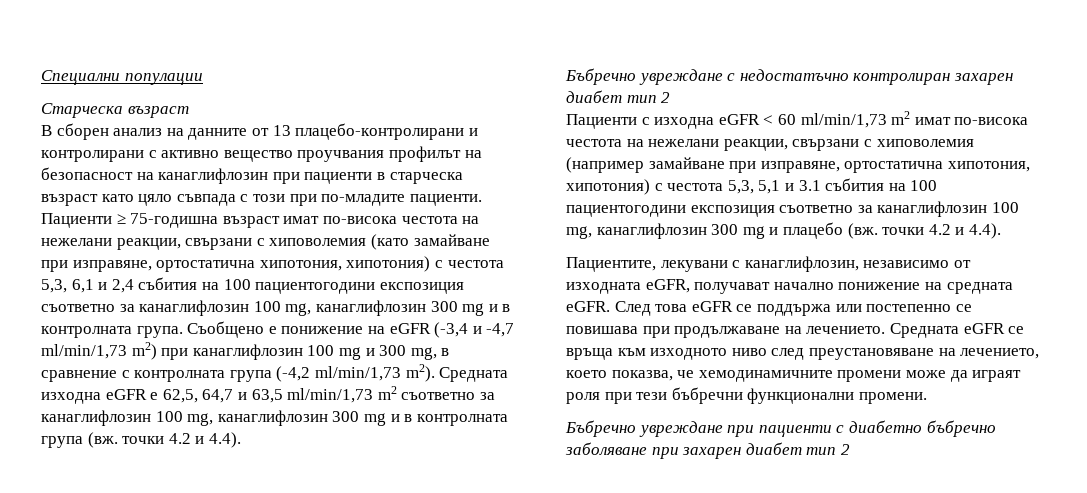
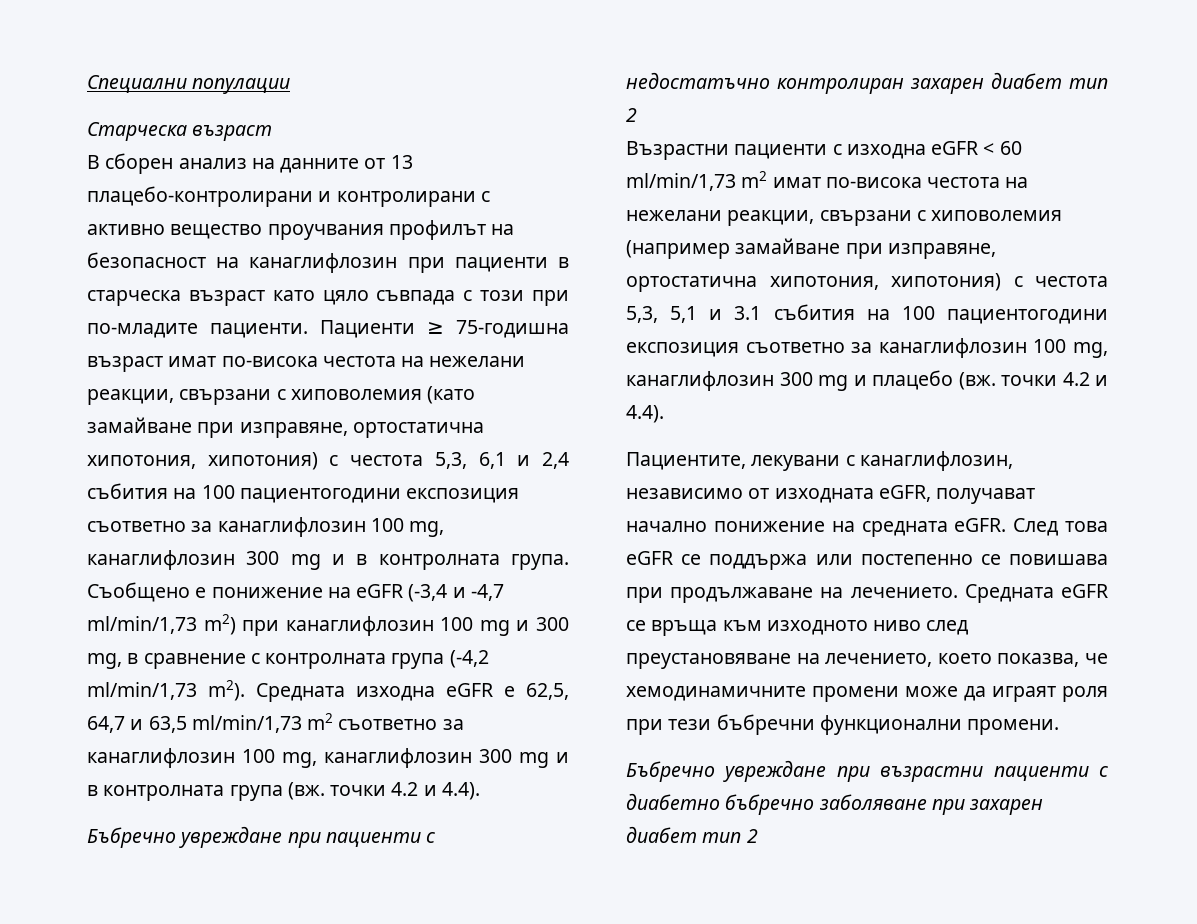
(723, 77) none -> [287,832,421,848] при пациенти
[566,114,637,129] Пациенти -> [626,141,828,160] Възрастни пациенти
(755, 431) none -> [880,766,984,782] възрастни

